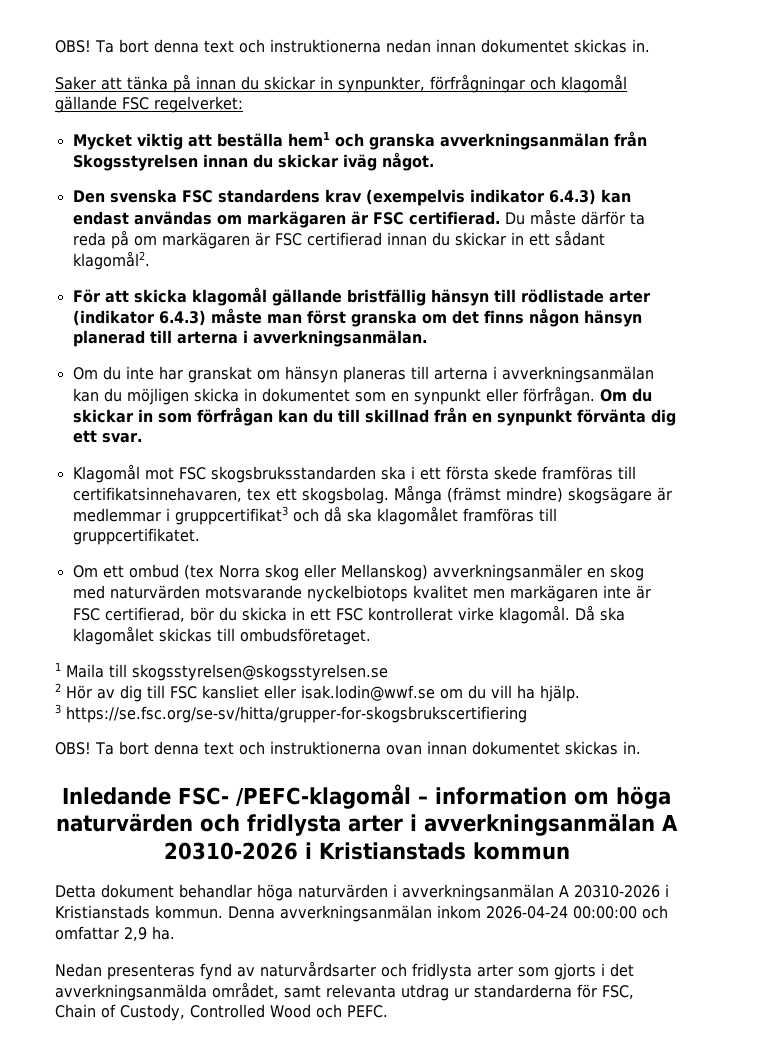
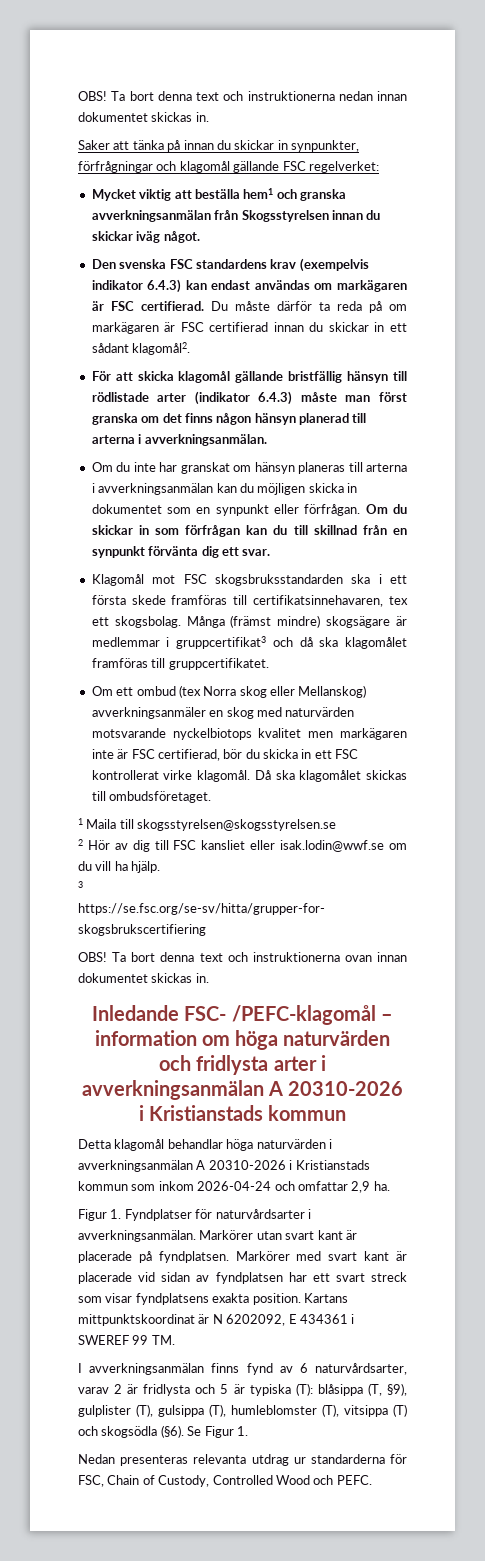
[101,884,174,898] dokument -> [114,1139,165,1151] klagomål
[155,905,432,922] kommun. Denna avverkningsanmälan -> [78,1181,156,1191] kommun som
[573,906,637,919] 00:00:00 -> (272, 1186) none
[55,961,634,980] [55,982,321,1001] Nedan presenteras fynd av naturvårdsarter och fridlysta arter som gjorts i det avverkningsanmälda området, samt -> [78,1209,311,1221] [78,1230,357,1242] [78,1251,407,1263] [78,1272,407,1284] [78,1293,348,1305] [78,1314,355,1326] [78,1335,175,1345] [78,1363,407,1375] [78,1383,407,1396] [78,1404,407,1417] [78,1425,248,1438] [78,1454,189,1466] Figur 1. Fyndplatser för naturvårdsarter i avverkningsanmälan. Markörer utan svart kant är placerade på fyndplatsen. Markörer med svart kant är placerade vid sidan av fyndplatsen har ett svart streck som visar fyndplatsens exakta position. Kartans mittpunktskoordinat är N 6202092, E 434361 i SWEREF 99 TM. // I avverkningsanmälan finns fynd av 6 naturvårdsarter, varav 2 är fridlysta och 5 är typiska (T): blåsippa (T, §9), gulplister (T), gulsippa (T), humleblomster (T), vitsippa (T) och skogsödla (§6). Se Figur 1. // Nedan presenteras

